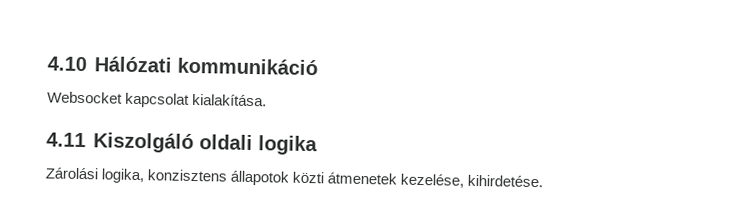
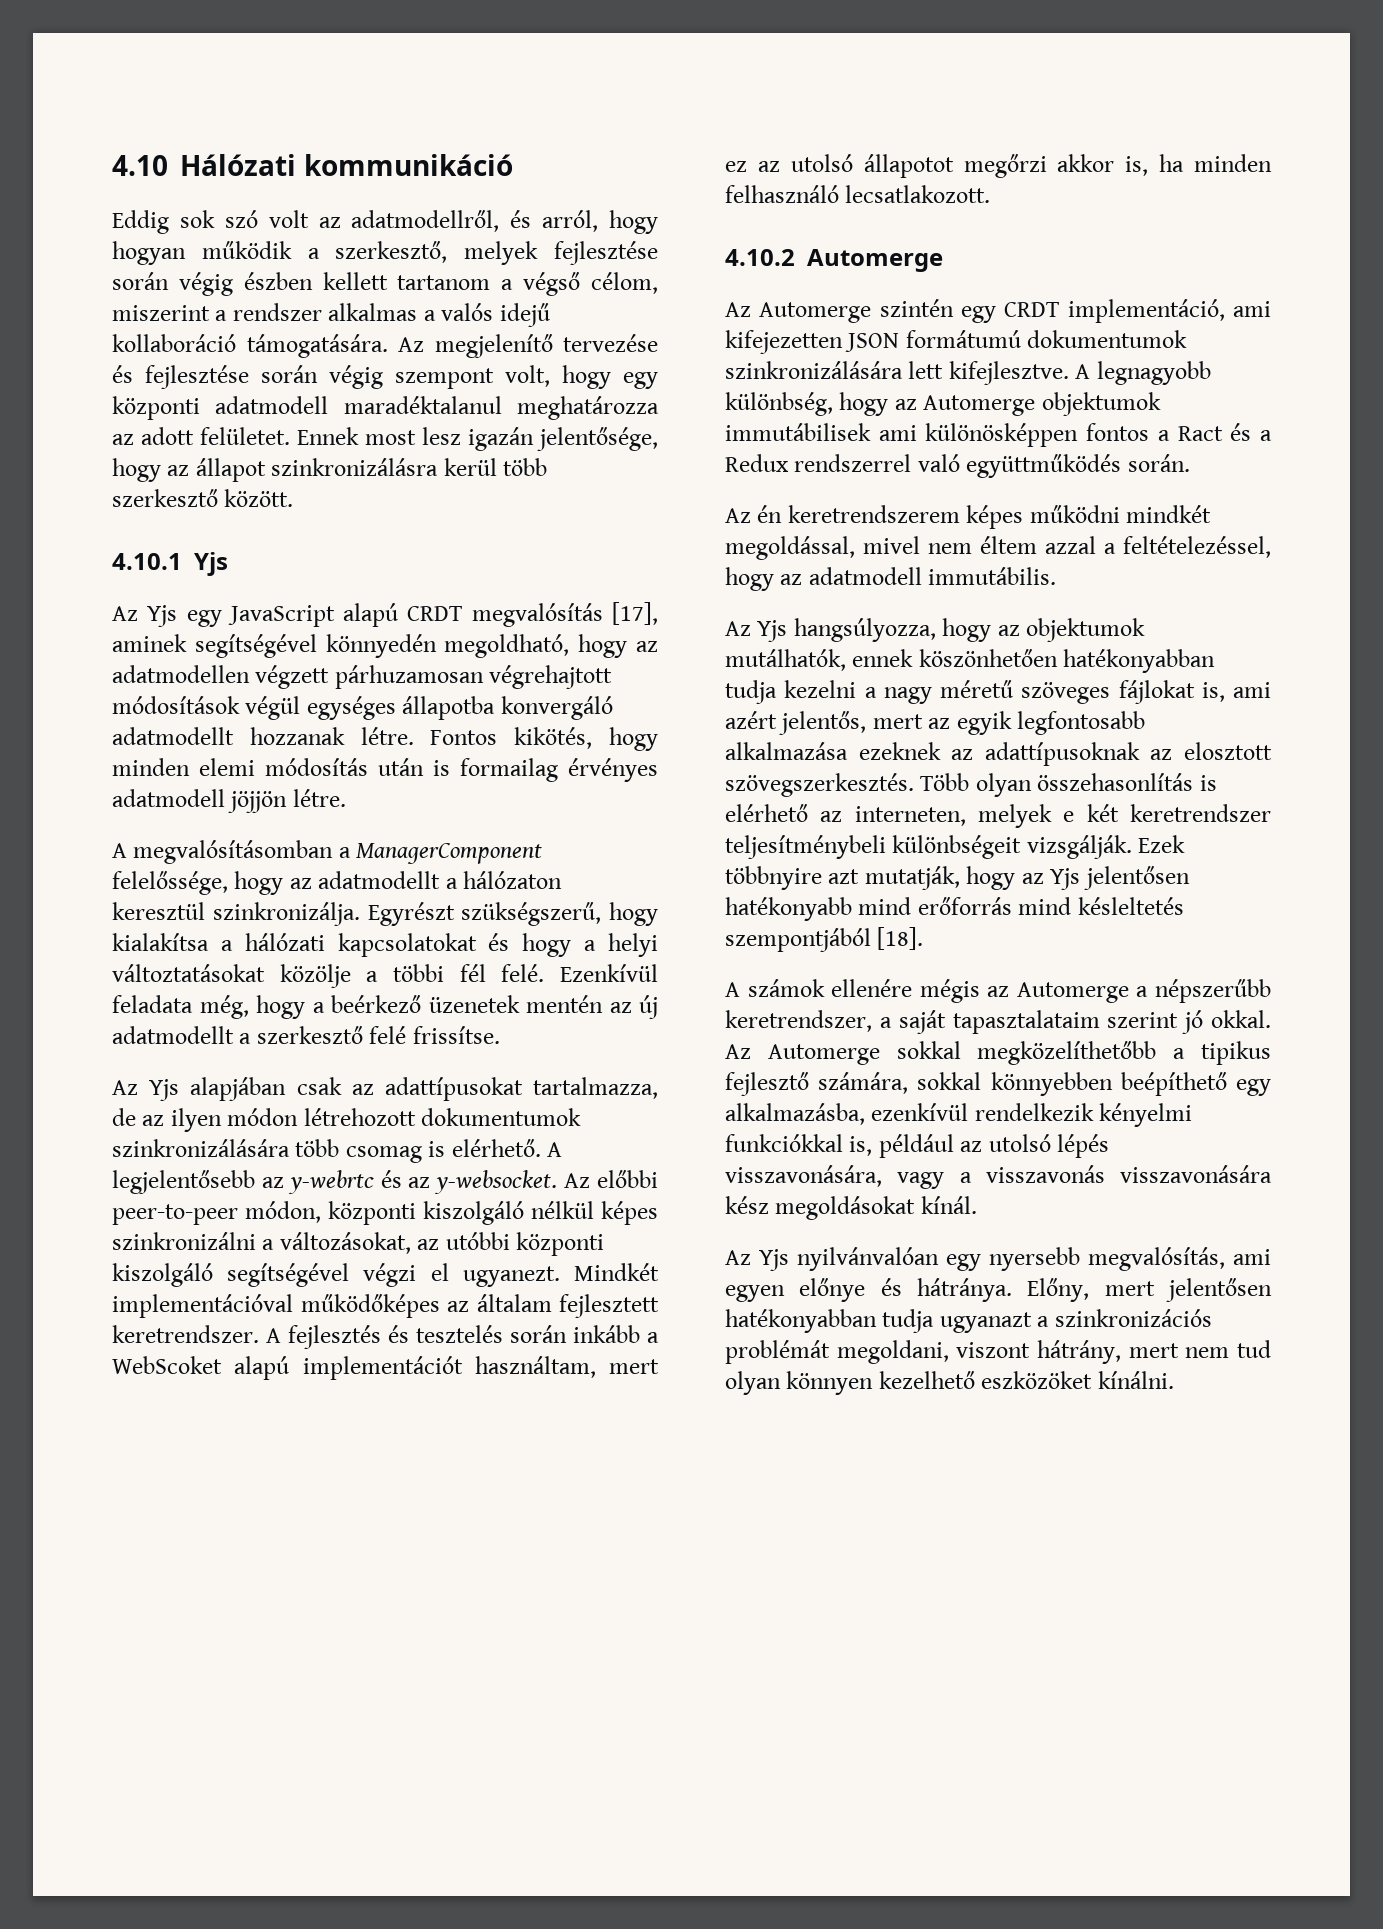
[47,91,268,108] [46,132,318,156] [45,167,544,188] Websocket kapcsolat kialakítása. // 4.11 Kiszolgáló oldali logika // Zárolási logika, konzisztens állapotok közti átmenetek kezelése, kihirdetése. -> [112,210,658,234] [112,241,658,265] [112,272,658,296] [112,303,550,327] [112,334,658,358] [112,365,658,389] [112,396,660,420] [112,427,658,451] [112,458,548,482] [112,489,294,507] [112,552,228,576] [112,602,658,627] [112,634,658,658] [112,665,613,689] [112,696,613,720] [112,727,658,751] [112,758,658,782] [112,789,346,813] [112,840,543,864] [112,871,563,895] [112,902,658,926] [112,933,658,957] [112,964,658,988] [112,995,658,1019] [112,1026,500,1044] [112,1077,658,1101] [112,1108,582,1132] [112,1139,563,1163] [112,1170,658,1194] [112,1201,658,1225] [112,1232,605,1256] [112,1263,659,1287] [112,1294,659,1318] [112,1325,659,1349] [112,1356,659,1380] [725,154,1272,178] [725,185,991,203] [725,249,943,272] [725,299,1271,323] [725,330,1188,354] [725,361,1211,385] [725,392,1161,416] [725,423,1272,447] [725,454,1190,478] [725,505,1212,529] [725,536,1271,560] [725,567,1057,591] [725,618,1146,642] [725,649,1216,673] [725,680,1271,704] [725,711,1146,735] [725,742,1272,766] [725,773,1217,797] [725,804,1271,828] [725,835,1186,859] [725,866,1190,890] [725,897,1184,921] [725,927,924,952] [725,979,1271,1003] [725,1010,1271,1034] [725,1041,1271,1065] [725,1072,1271,1096] [725,1103,1193,1127] [725,1134,1110,1158] [725,1165,1272,1189] [725,1196,977,1220] [725,1247,1271,1271] [725,1278,1272,1302] [725,1309,1212,1333] [725,1340,1271,1364] [725,1371,1174,1395] Eddig sok szó volt az adatmodellről, és arról, hogy hogyan működik a szerkesztő, melyek fejlesztése során végig észben kellett tartanom a végső célom, miszerint a rendszer alkalmas a valós idejű kollaboráció támogatására. Az megjelenítő tervezése és fejlesztése során végig szempont volt, hogy egy központi adatmodell maradéktalanul meghatározza az adott felületet. Ennek most lesz igazán jelentősége, hogy az állapot szinkronizálásra kerül több szerkesztő között. // 4.10.1 Yjs // Az Yjs egy JavaScript alapú CRDT megvalósítás [17], aminek segítségével könnyedén megoldható, hogy az adatmodellen végzett párhuzamosan végrehajtott módosítások végül egységes állapotba konvergáló adatmodellt hozzanak létre. Fontos kikötés, hogy minden elemi módosítás után is formailag érvényes adatmodell jöjjön létre. // A megvalósításomban a ManagerComponent felelőssége, hogy az adatmodellt a hálózaton keresztül szinkronizálja. Egyrészt szükségszerű, hogy kialakítsa a hálózati kapcsolatokat és hogy a helyi változtatásokat közölje a többi fél felé. Ezenkívül feladata még, hogy a beérkező üzenetek mentén az új adatmodellt a szerkesztő felé frissítse. // Az Yjs alapjában csak az adattípusokat tartalmazza, de az ilyen módon létrehozott dokumentumok szinkronizálására több csomag is elérhető. A legjelentősebb az y-webrtc és az y-websocket. Az előbbi peer-to-peer módon, központi kiszolgáló nélkül képes szinkronizálni a változásokat, az utóbbi központi kiszolgáló segítségével végzi el ugyanezt. Mindkét implementációval működőképes az általam fejlesztett keretrendszer. A fejlesztés és tesztelés során inkább a WebScoket alapú implementációt használtam, mert ez az utolsó állapotot megőrzi akkor is, ha minden felhasználó lecsatlakozott. // 4.10.2 Automerge // Az Automerge szintén egy CRDT implementáció, ami kifejezetten JSON formátumú dokumentumok szinkronizálására lett kifejlesztve. A legnagyobb különbség, hogy az Automerge objektumok immutábilisek ami különösképpen fontos a Ract és a Redux rendszerrel való együttműködés során. // Az én keretrendszerem képes működni mindkét megoldással, mivel nem éltem azzal a feltételezéssel, hogy az adatmodell immutábilis. // Az Yjs hangsúlyozza, hogy az objektumok mutálhatók, ennek köszönhetően hatékonyabban tudja kezelni a nagy méretű szöveges fájlokat is, ami azért jelentős, mert az egyik legfontosabb alkalmazása ezeknek az adattípusoknak az elosztott szövegszerkesztés. Több olyan összehasonlítás is elérhető az interneten, melyek e két keretrendszer teljesítménybeli különbségeit vizsgálják. Ezek többnyire azt mutatják, hogy az Yjs jelentősen hatékonyabb mind erőforrás mind késleltetés szempontjából [18]. // A számok ellenére mégis az Automerge a népszerűbb keretrendszer, a saját tapasztalataim szerint jó okkal. Az Automerge sokkal megközelíthetőbb a tipikus fejlesztő számára, sokkal könnyebben beépíthető egy alkalmazásba, ezenkívül rendelkezik kényelmi funkciókkal is, például az utolsó lépés visszavonására, vagy a visszavonás visszavonására kész megoldásokat kínál. // Az Yjs nyilvánvalóan egy nyersebb megvalósítás, ami egyen előnye és hátránya. Előny, mert jelentősen hatékonyabban tudja ugyanazt a szinkronizációs problémát megoldani, viszont hátrány, mert nem tud olyan könnyen kezelhető eszközöket kínálni.

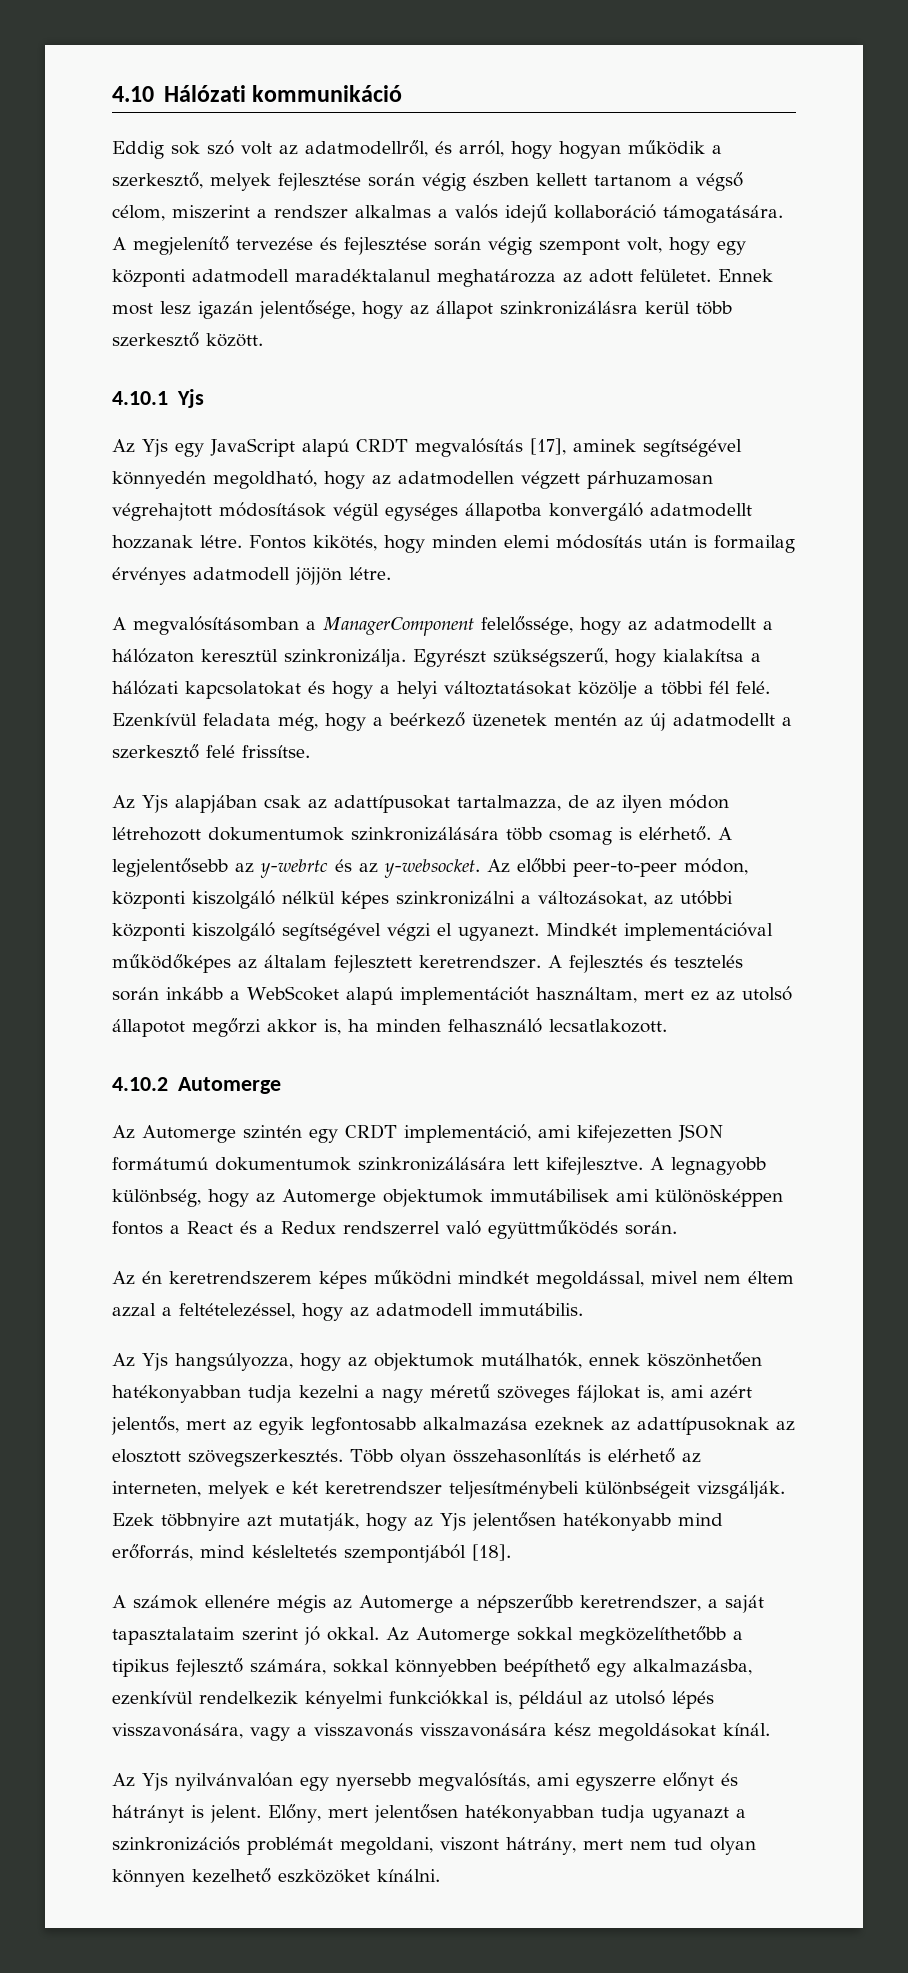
[398,337,424,352] Az -> [112,237,126,250] A
[1177,426,1223,441] Ract -> [187,1221,233,1234] React
[917,897,1012,915] erőforrás -> [112,1544,193,1561] erőforrás,
[725,1278,1012,1302] egyen előnye és hátránya. -> [576,1772,738,1791] [112,1805,261,1823] egyszerre előnyt és hátrányt is jelent.

